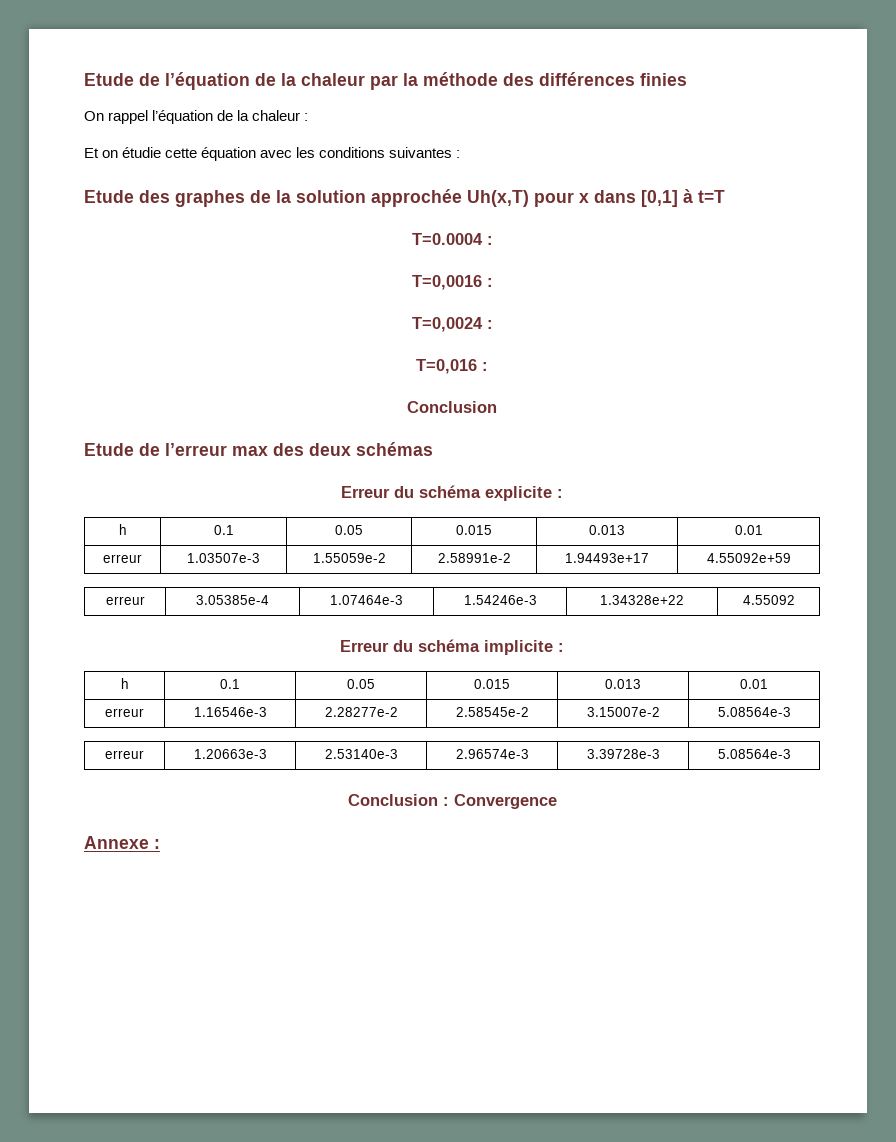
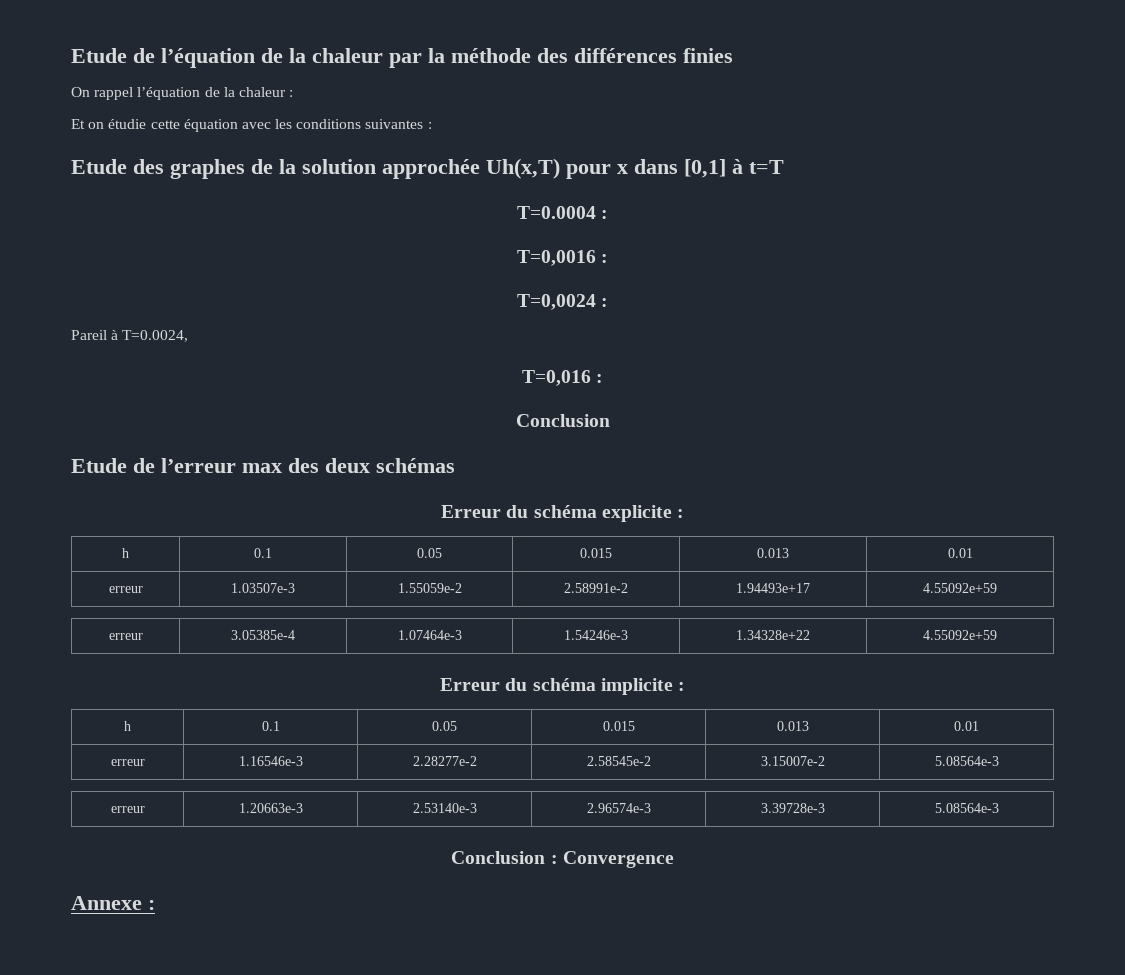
(493, 324) none -> [71,330,189,342] // Pareil à T=0.0024,
[742,595,795,605] 4.55092 -> [923,630,997,640] 4.55092e+59

